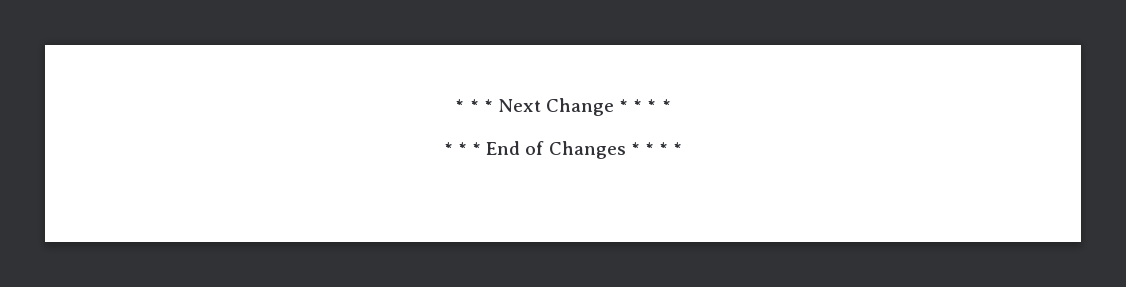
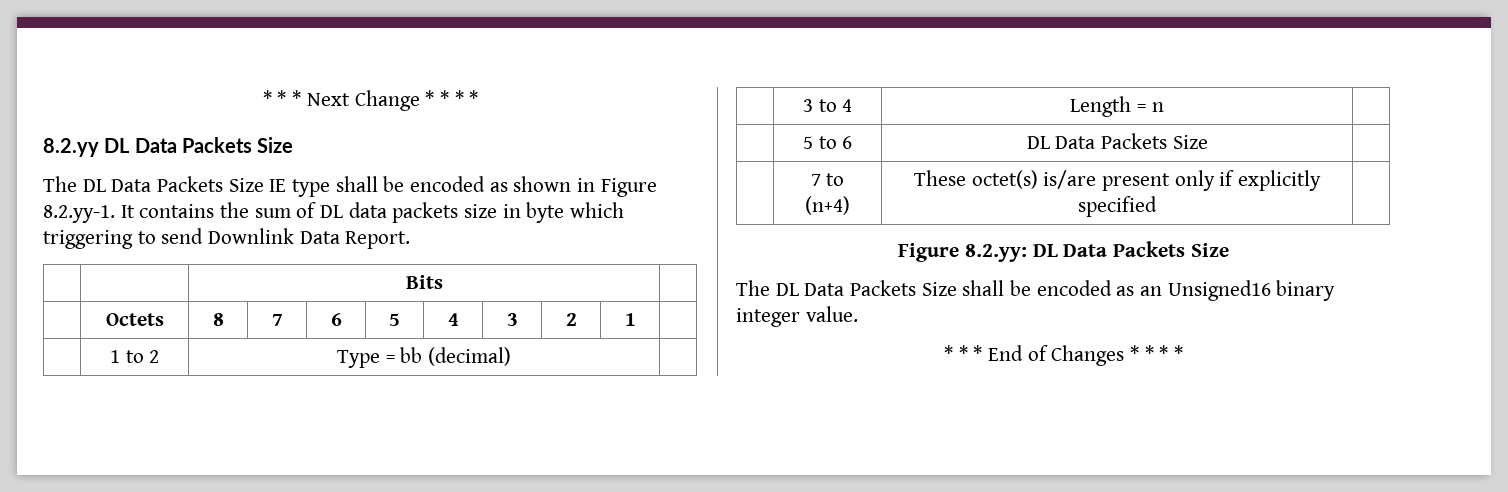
(671, 105) none -> [43,137,294,157] [43,176,657,197] [43,202,625,223] [43,228,411,249] [405,275,443,289] [105,313,164,326] [212,313,224,326] [271,314,283,326] [330,313,342,326] [389,313,400,326] [447,313,459,326] [506,313,518,326] [565,313,577,326] [624,313,636,326] [109,350,160,363] [336,347,512,368] [802,99,853,112] [1070,96,1164,117] [802,136,853,149] [1026,133,1208,149] [810,173,845,186] [805,196,850,215] [913,170,1322,191] [1078,196,1157,217] [898,241,1229,262] [736,280,1336,301] [736,306,858,327] // 8.2.yy DL Data Packets Size // The DL Data Packets Size IE type shall be encoded as shown in Figure 8.2.yy-1. It contains the sum of DL data packets size in byte which triggering to send Downlink Data Report. // | | Bits | // | Octets | 8 | 7 | 6 | 5 | 4 | 3 | 2 | 1 | // | 1 to 2 | Type = bb (decimal) | // | 3 to 4 | Length = n | // | 5 to 6 | DL Data Packets Size | // | 7 to (n+4) | These octet(s) is/are present only if explicitly specified | // Figure 8.2.yy: DL Data Packets Size // The DL Data Packets Size shall be encoded as an Unsigned16 binary integer value.

